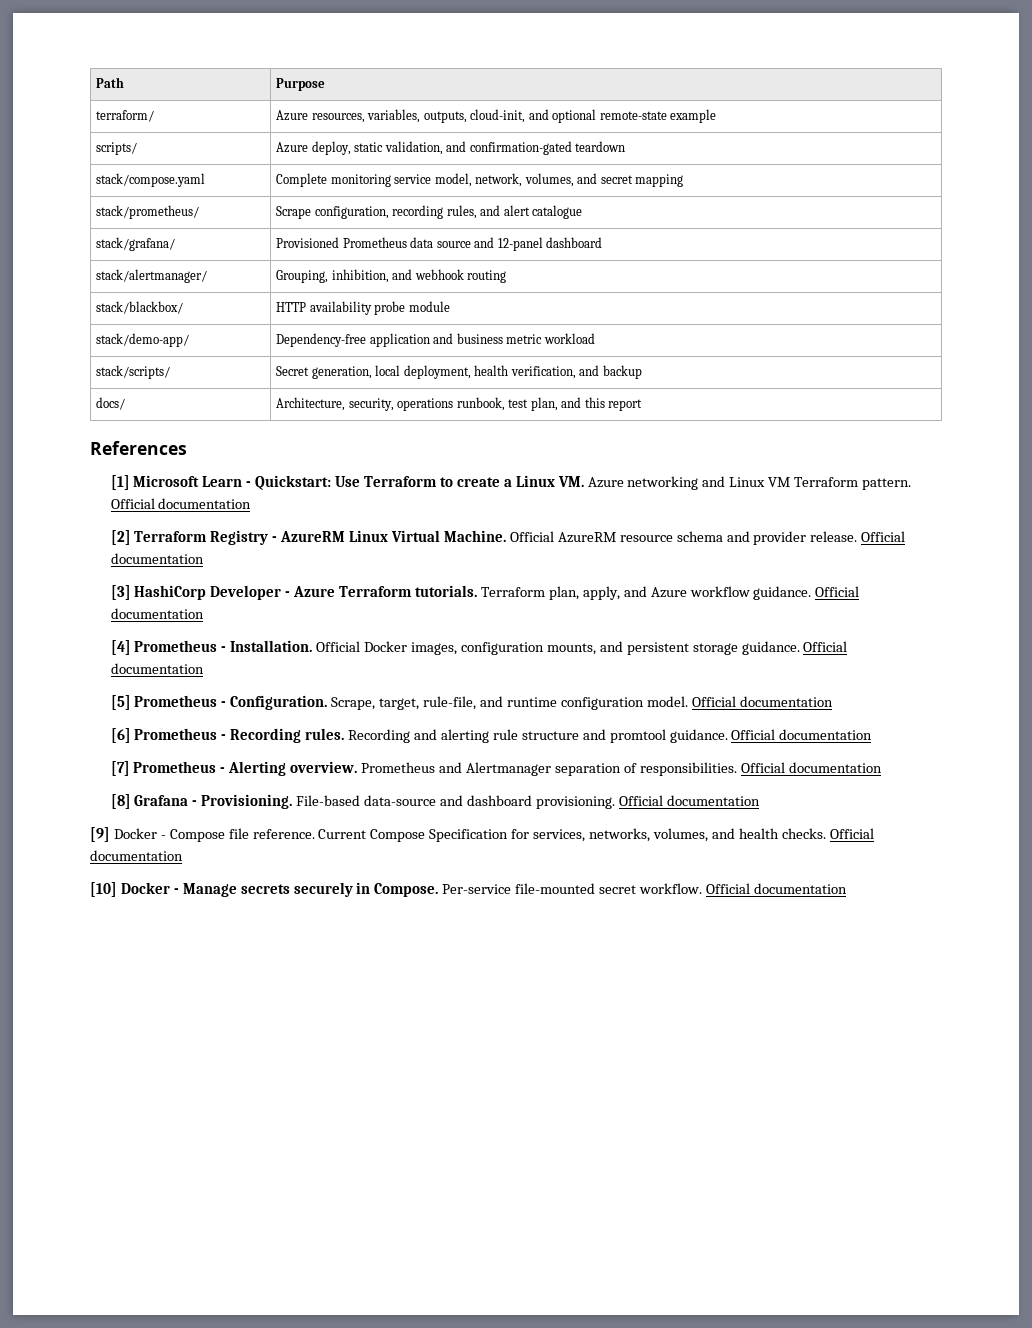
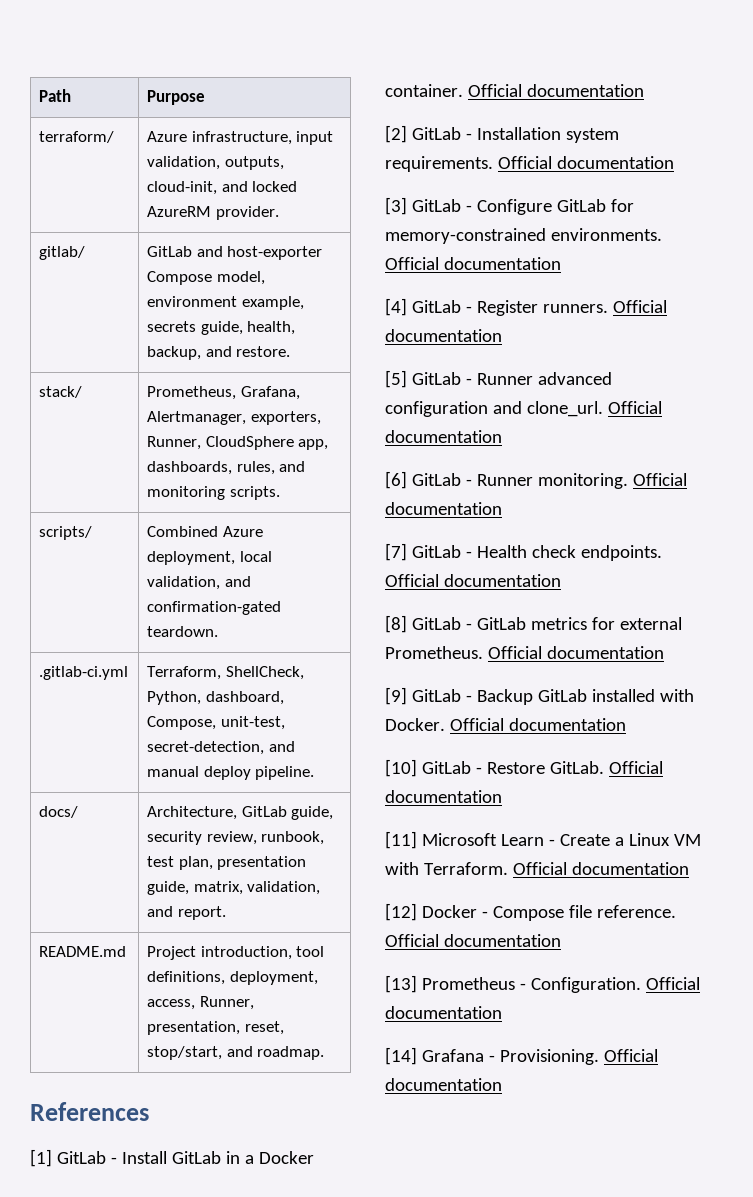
[311,109,717,123] [96,142,138,155] [276,141,626,155] [96,173,206,187] [276,173,684,187] [96,205,200,219] [276,205,583,219] [96,237,176,251] [276,237,603,251] [96,269,208,283] [276,269,507,283] [96,301,184,314] [276,301,450,315] [96,333,190,347] [276,333,595,347] [96,365,171,379] [276,365,642,379] [96,397,126,410] [276,397,643,411] [90,441,187,455] [110,475,912,490] [110,498,252,509] [110,530,906,545] [110,553,204,564] [110,585,860,600] [110,608,204,619] [110,640,848,655] [110,663,204,674] [110,695,833,710] [110,728,873,743] [110,761,882,776] [110,794,760,809] [90,827,110,842] resources, variables, outputs, cloud-init, and optional remote-state example // scripts/ | Azure deploy, static validation, and confirmation-gated teardown // stack/compose.yaml | Complete monitoring service model, network, volumes, and secret mapping // stack/prometheus/ | Scrape configuration, recording rules, and alert catalogue // stack/grafana/ | Provisioned Prometheus data source and 12-panel dashboard // stack/alertmanager/ | Grouping, inhibition, and webhook routing // stack/blackbox/ | HTTP availability probe module // stack/demo-app/ | Dependency-free application and business metric workload // stack/scripts/ | Secret generation, local deployment, health verification, and backup // docs/ | Architecture, security, operations runbook, test plan, and this report // References // [1] Microsoft Learn - Quickstart: Use Terraform to create a Linux VM. Azure networking and Linux VM Terraform pattern. Official documentation // [2] Terraform Registry - AzureRM Linux Virtual Machine. Official AzureRM resource schema and provider release. Official documentation // [3] HashiCorp Developer - Azure Terraform tutorials. Terraform plan, apply, and Azure workflow guidance. Official documentation // [4] Prometheus - Installation. Official Docker images, configuration mounts, and persistent storage guidance. Official documentation // [5] Prometheus - Configuration. Scrape, target, rule-file, and runtime configuration model. Official documentation // [6] Prometheus - Recording rules. Recording and alerting rule structure and promtool guidance. Official documentation // [7] Prometheus - Alerting overview. Prometheus and Alertmanager separation of responsibilities. Official documentation // [8] Grafana - Provisioning. File-based data-source and dashboard provisioning. Official documentation // [9] -> [191,131,334,145] [147,156,284,170] [147,181,298,195] [147,206,279,220] [39,246,86,260] [147,246,323,260] [147,271,265,285] [147,296,304,310] [147,321,296,335] [147,346,291,360] [39,386,83,398] [147,386,300,400] [147,411,321,425] [147,436,329,450] [147,461,306,475] [147,486,280,500] [39,526,93,540] [147,526,263,537] [147,551,272,565] [147,576,251,590] [147,601,282,615] [147,626,219,637] [39,666,129,680] [147,666,304,680] [147,691,284,705] [147,716,285,730] [147,741,295,755] [147,766,315,780] [39,806,79,818] [147,806,334,820] [147,831,325,845] [147,856,307,870] [147,881,321,895] [147,906,226,920] [39,946,127,957] [147,946,325,960] [147,971,318,985] [147,996,254,1010] [147,1021,284,1035] [147,1046,325,1060] [30,1102,149,1121] [30,1149,314,1167] [385,84,644,97] [385,125,619,143] [385,156,674,172] [385,197,634,215] [385,228,662,244] [385,257,561,270] [385,298,667,316] [385,329,502,342] [385,370,612,388] [385,401,662,417] [385,430,502,443] [385,471,687,489] [385,502,502,515] [385,543,662,561] [385,574,561,587] [385,615,682,633] [385,646,664,659] [385,687,694,705] [385,718,626,731] [385,759,663,777] [385,790,502,803] [385,831,701,849] [385,862,689,875] [385,903,417,921] infrastructure, input validation, outputs, cloud-init, and locked AzureRM provider. // gitlab/ | GitLab and host-exporter Compose model, environment example, secrets guide, health, backup, and restore. // stack/ | Prometheus, Grafana, Alertmanager, exporters, Runner, CloudSphere app, dashboards, rules, and monitoring scripts. // scripts/ | Combined Azure deployment, local validation, and confirmation-gated teardown. // .gitlab-ci.yml | Terraform, ShellCheck, Python, dashboard, Compose, unit-test, secret-detection, and manual deploy pipeline. // docs/ | Architecture, GitLab guide, security review, runbook, test plan, presentation guide, matrix, validation, and report. // README.md | Project introduction, tool definitions, deployment, access, Runner, presentation, reset, stop/start, and roadmap. // References // [1] GitLab - Install GitLab in a Docker container. Official documentation // [2] GitLab - Installation system requirements. Official documentation // [3] GitLab - Configure GitLab for memory-constrained environments. Official documentation // [4] GitLab - Register runners. Official documentation // [5] GitLab - Runner advanced configuration and clone_url. Official documentation // [6] GitLab - Runner monitoring. Official documentation // [7] GitLab - Health check endpoints. Official documentation // [8] GitLab - GitLab metrics for external Prometheus. Official documentation // [9] GitLab - Backup GitLab installed with Docker. Official documentation // [10] GitLab - Restore GitLab. Official documentation // [11] Microsoft Learn - Create a Linux VM with Terraform. Official documentation // [12]
[318,828,874,842] [90,850,183,861] [90,882,703,897] Current Compose Specification for services, networks, volumes, and health checks. Official documentation // [10] Docker - Manage secrets securely in Compose. Per-service file-mounted secret workflow. -> [385,934,561,947] [385,975,700,993] [385,1006,502,1019] [385,1047,599,1065] Official documentation // [13] Prometheus - Configuration. Official documentation // [14] Grafana - Provisioning.

